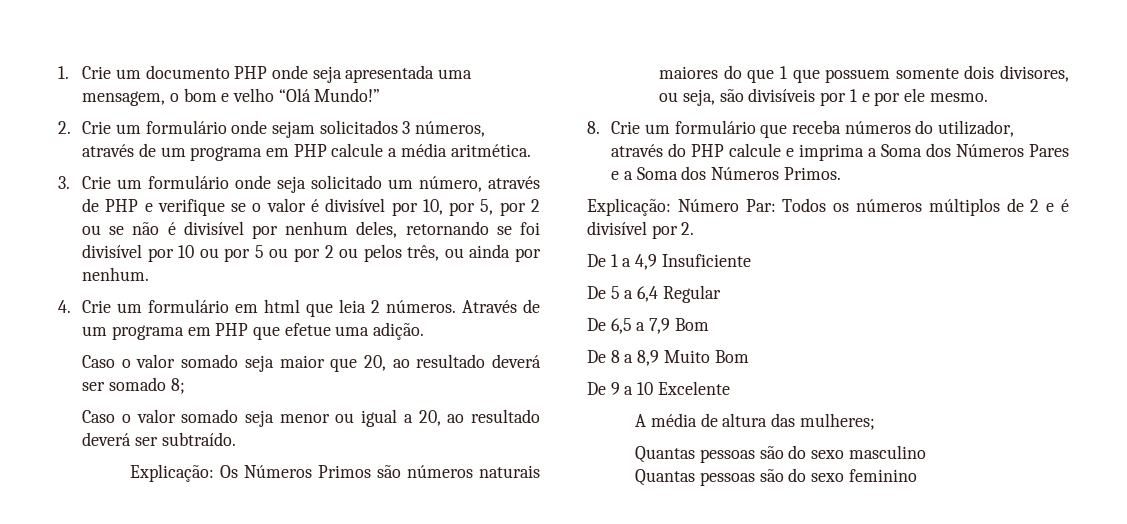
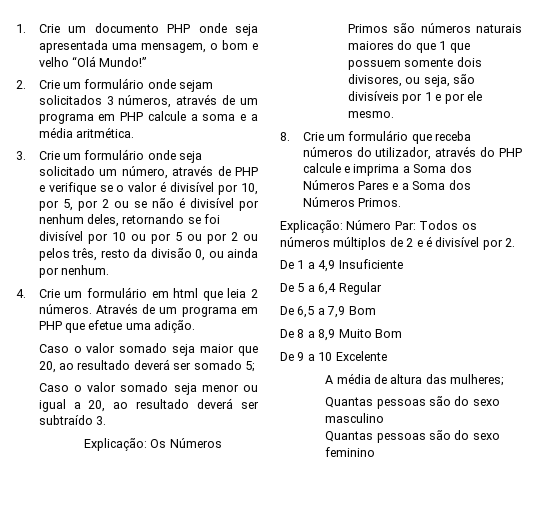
(398, 152) none -> [202,114,258,121] soma e a
(440, 253) none -> [100,248,206,261] resto da divisão 0,
[170,378,185,394] 8; -> [244,361,255,372] 5;
[161,432,236,446] subtraído. -> [38,415,107,425] subtraído 3.

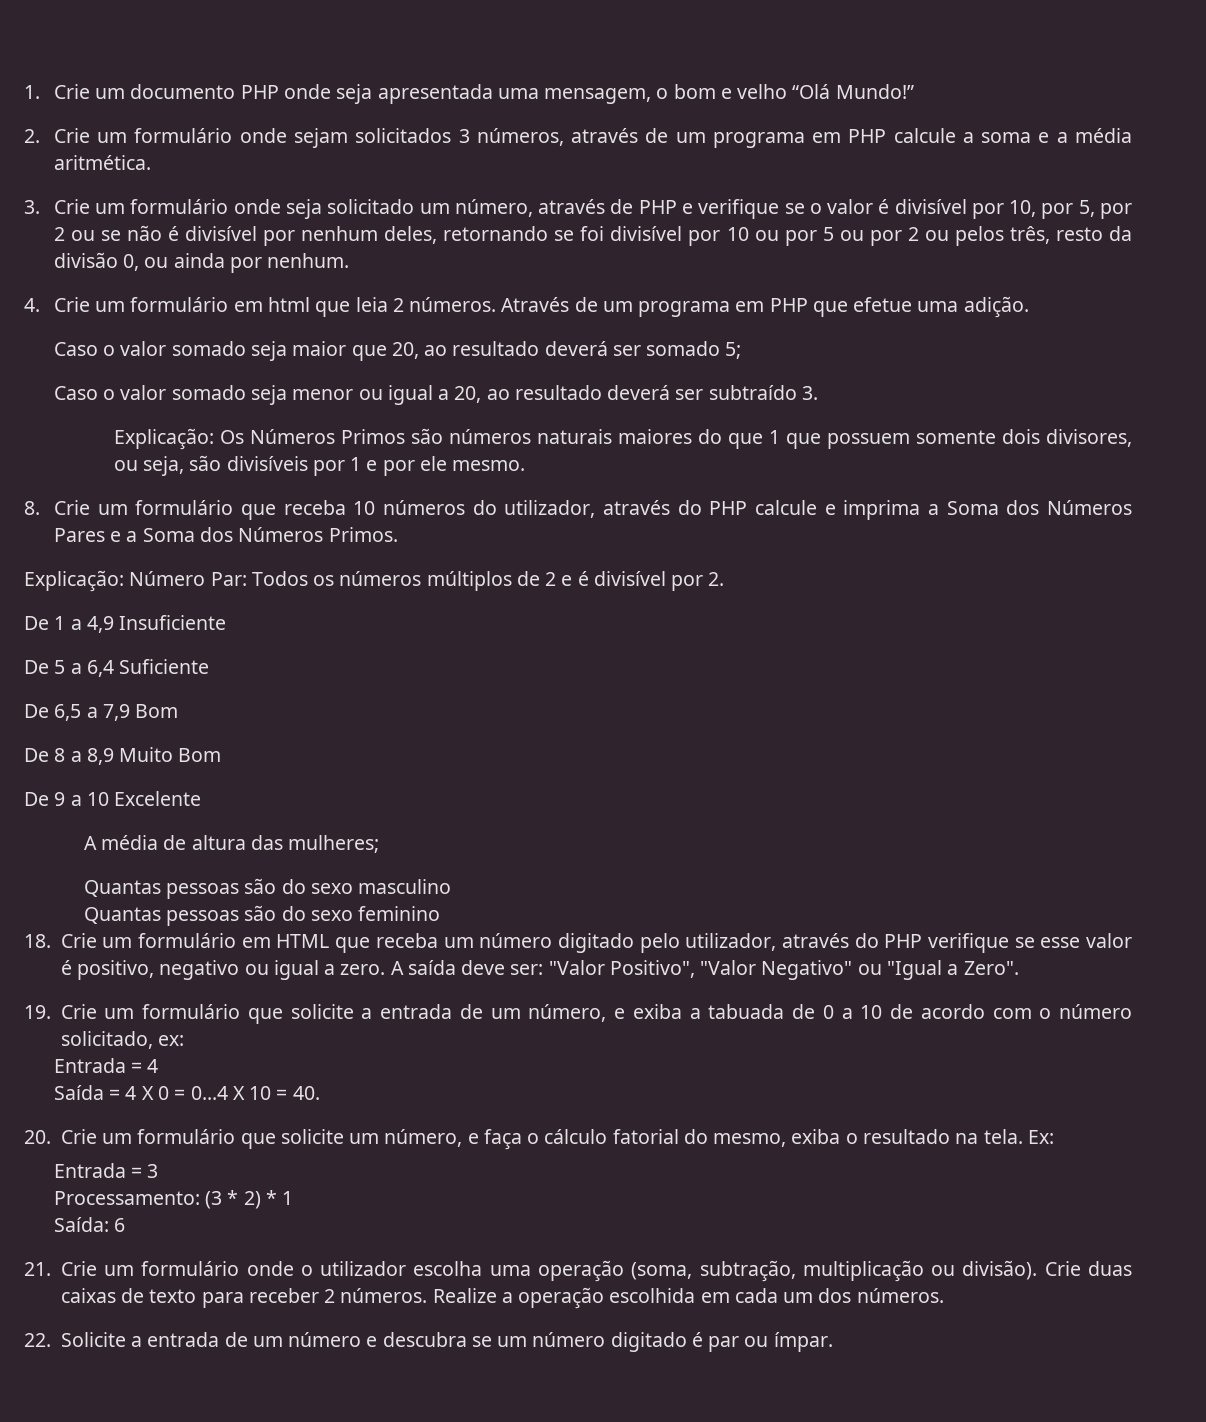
(472, 136) none -> [353,501,376,515] 10
[338,282,382,295] Regular -> [119,659,210,674] Suficiente
(376, 452) none -> [24,933,1132,953] [60,960,1019,980] [24,1004,1133,1024] [60,1031,185,1049] [53,1058,159,1073] [53,1085,320,1100] [24,1129,1054,1150] [53,1163,159,1178] [53,1190,294,1209] [53,1217,126,1232] [24,1260,1132,1282] [60,1287,944,1309] [24,1332,833,1352] // 18. Crie um formulário em HTML que receba um número digitado pelo utilizador, através do PHP verifique se esse valor é positivo, negativo ou igual a zero. A saída deve ser: "Valor Positivo", "Valor Negativo" ou "Igual a Zero". // 19. Crie um formulário que solicite a entrada de um número, e exiba a tabuada de 0 a 10 de acordo com o número solicitado, ex: // Entrada = 4 // Saída = 4 X 0 = 0...4 X 10 = 40. // 20. Crie um formulário que solicite um número, e faça o cálculo fatorial do mesmo, exiba o resultado na tela. Ex: // Entrada = 3 // Processamento: (3 * 2) * 1 // Saída: 6 // 21. Crie um formulário onde o utilizador escolha uma operação (soma, subtração, multiplicação ou divisão). Crie duas caixas de texto para receber 2 números. Realize a operação escolhida em cada um dos números. // 22. Solicite a entrada de um número e descubra se um número digitado é par ou ímpar.

